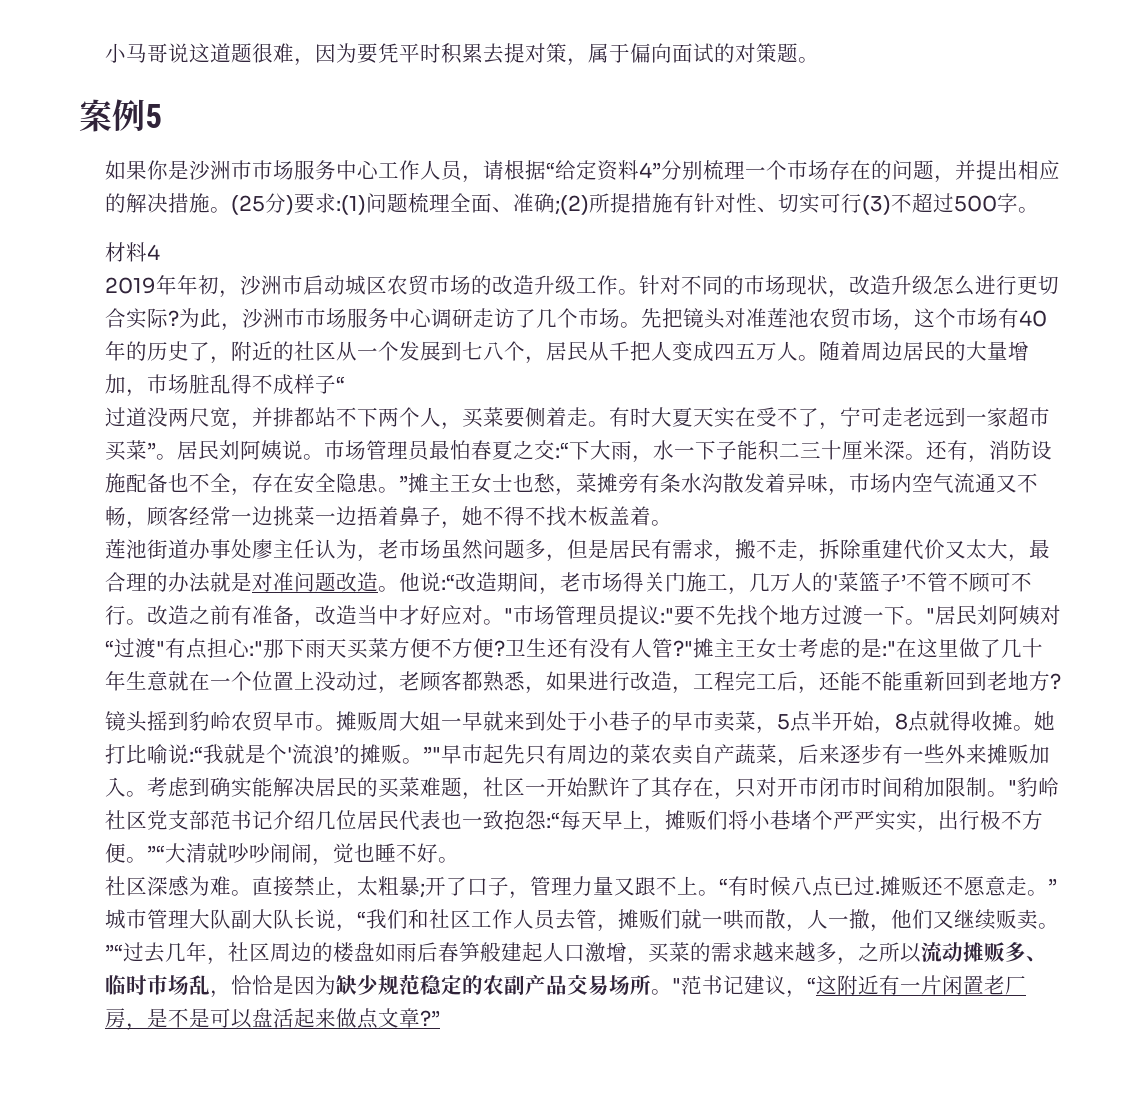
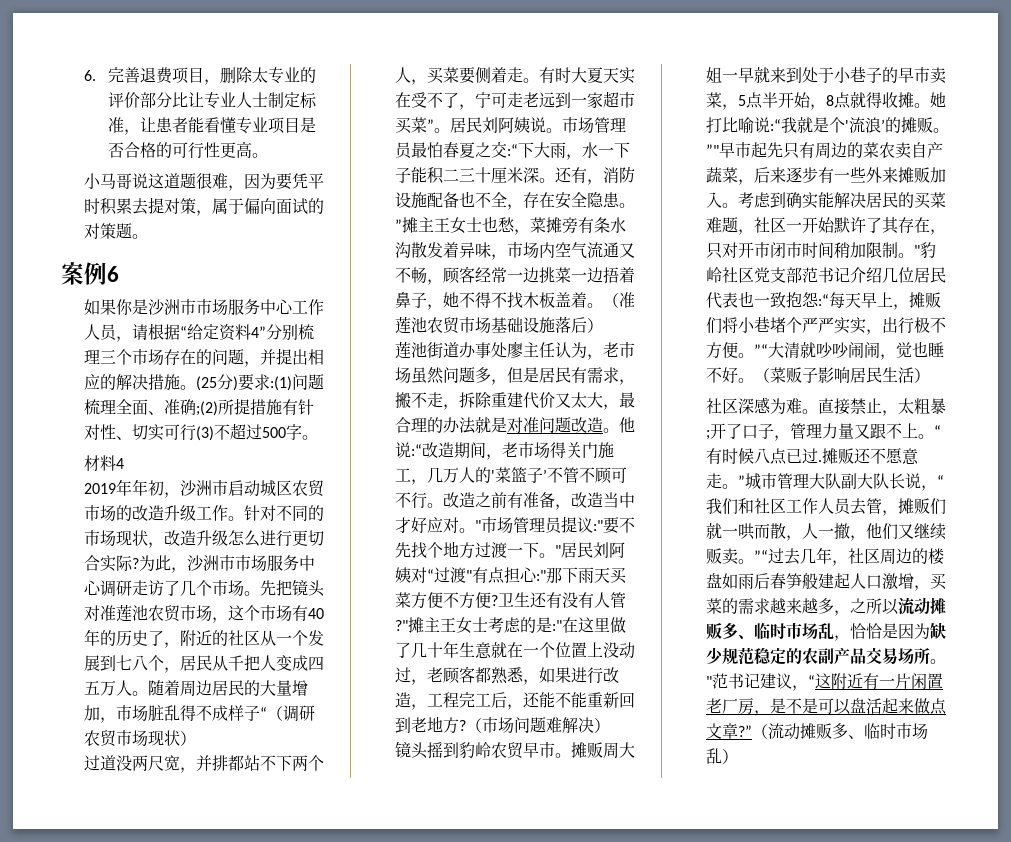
(104, 53) none -> [84,67,316,85] [107,92,317,109] [107,117,316,135] [107,141,268,159] 6.完善退费项目，删除太专业的评价部分比让专业人士制定标准，让患者能看懂专业项目是否合格的可行性更高。 //
[145,104,162,128] 5 -> [107,266,119,282] 6
[744,167,766,178] 一 -> [100,349,117,364] 三
(345, 384) none -> [267,705,316,722] [84,730,197,747] （调研农贸市场现状）
(672, 523) none -> [603,292,636,308] [395,316,604,334] （准莲池农贸市场基础设施落后）
(1061, 681) none -> [466,717,611,733] （市场问题难解决）
(459, 860) none -> [754,367,931,383] （菜贩子影响居民生活）
(440, 1018) none -> [752,723,929,740] [706,748,739,764] （流动摊贩多、临时市场乱）

